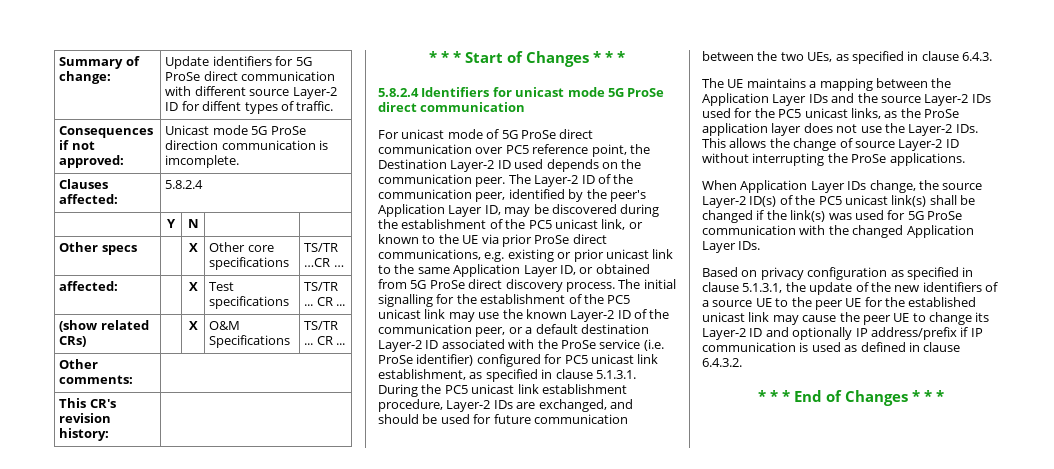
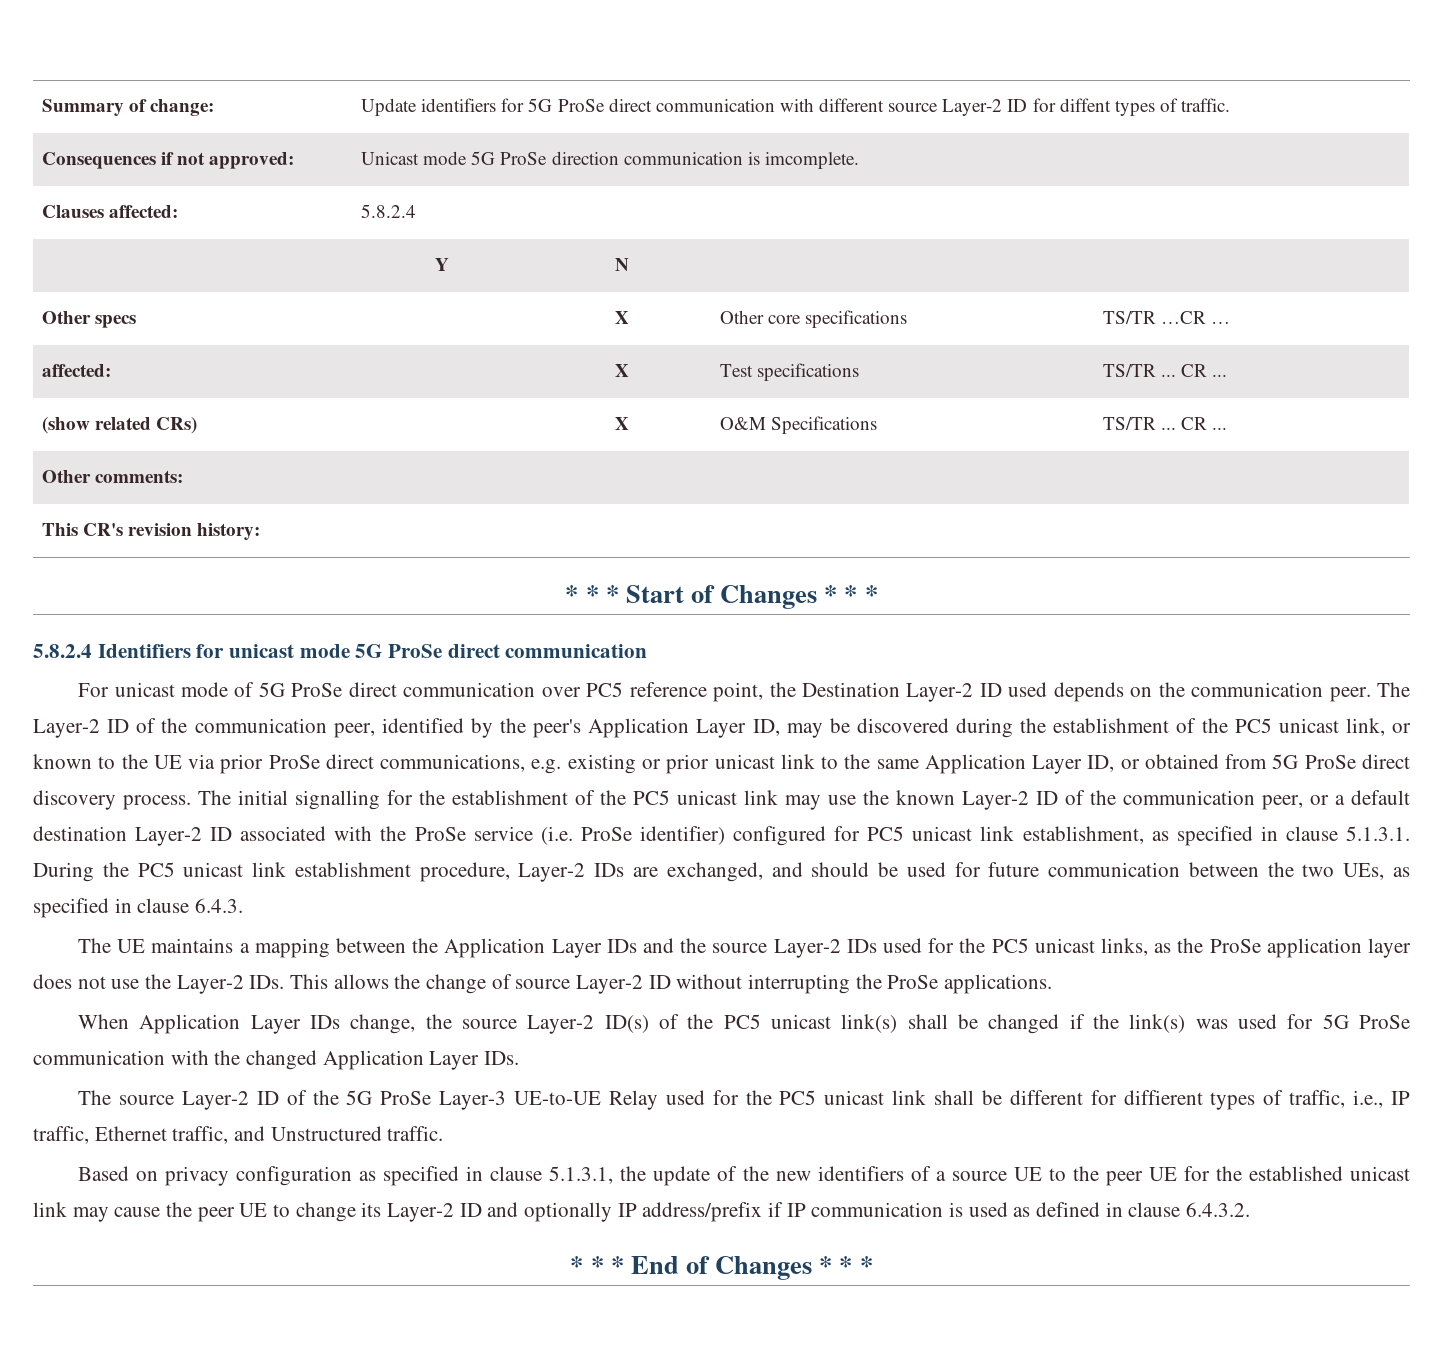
(761, 245) none -> [78,1090,1410,1110] [33,1126,444,1144] // The source Layer-2 ID of the 5G ProSe Layer-3 UE-to-UE Relay used for the PC5 unicast link shall be different for diffierent types of traffic, i.e., IP traffic, Ethernet traffic, and Unstructured traffic.

